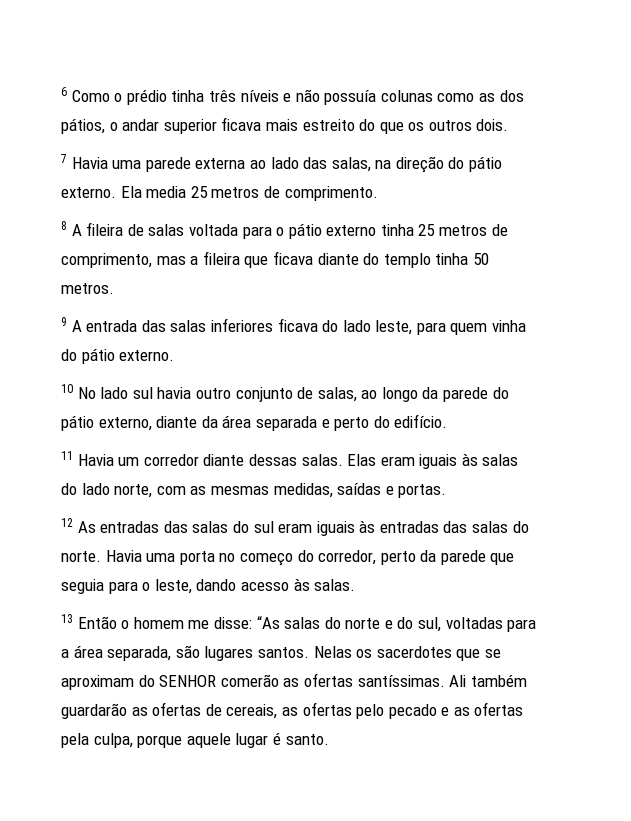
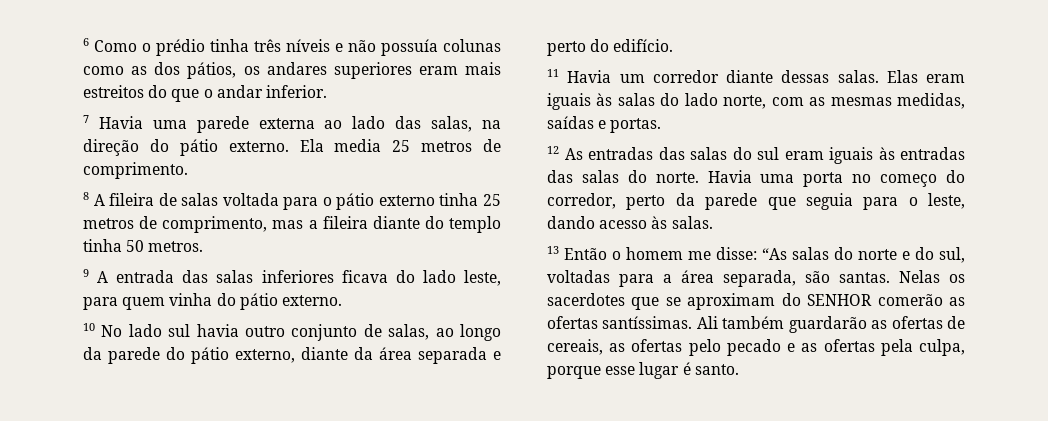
[109,117,509,134] o andar superior ficava mais estreito do que os outros dois. -> [243,62,501,79] [83,85,327,102] os andares superiores eram mais estreitos do que o andar inferior.
[244,251,313,268] que ficava -> (368, 222) none
[204,646,309,661] lugares santos. -> [839,272,890,283] santas.
[186,733,231,748] aquele -> [605,366,636,375] esse

